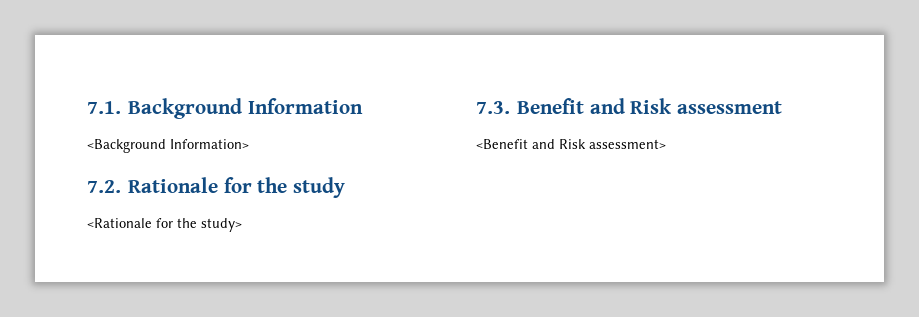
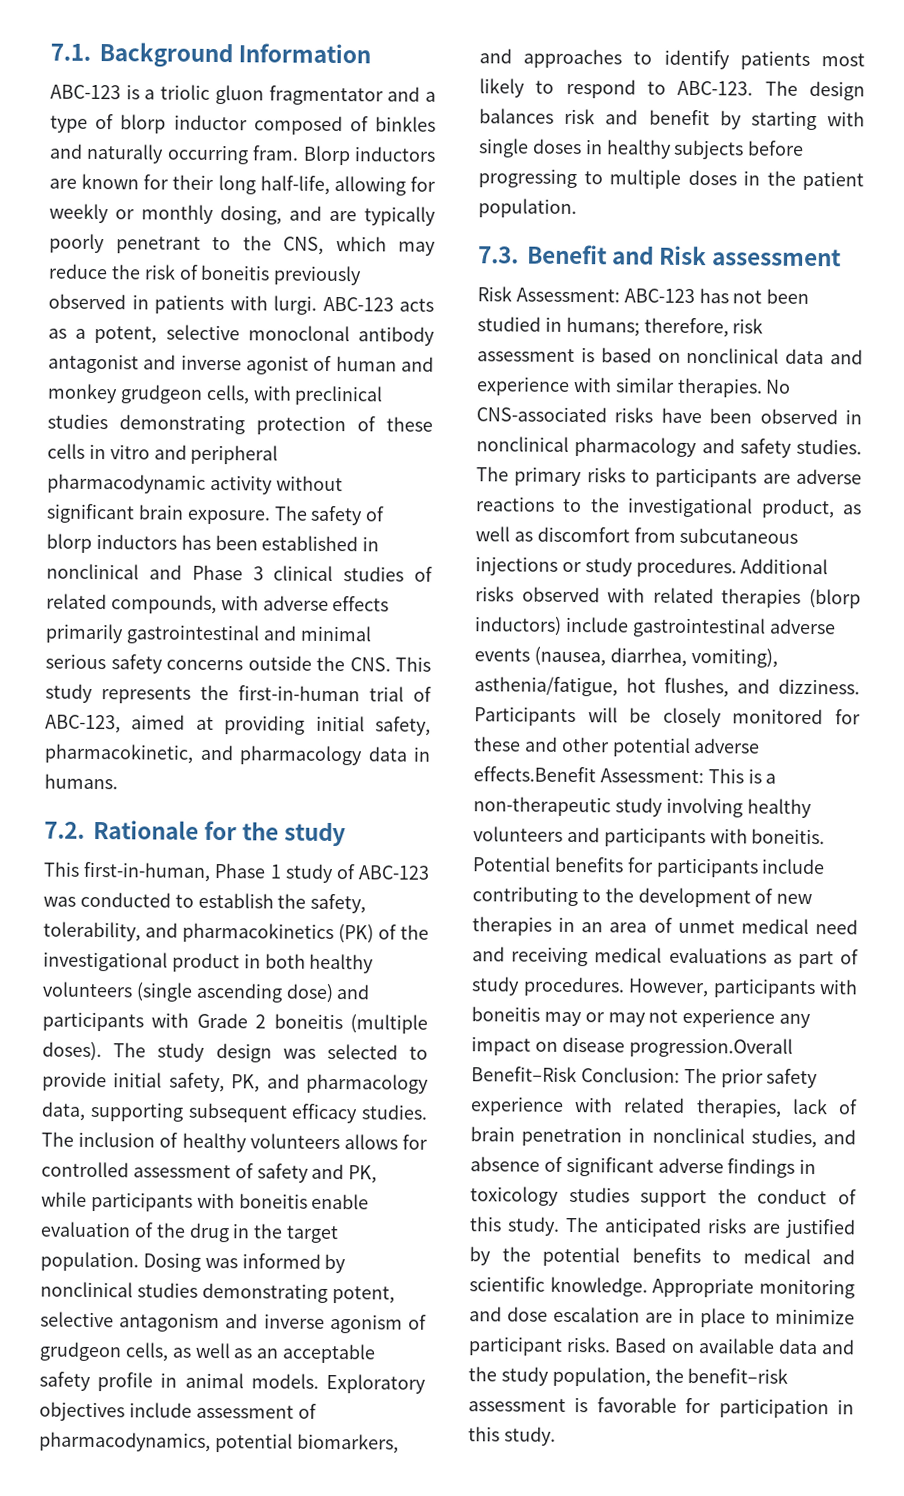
[87,139,249,153] <Background Information> -> [50,84,437,106] [50,113,437,136] [49,143,436,166] [49,173,436,196] [49,203,436,226] [49,233,436,256] [48,263,363,286] [48,293,434,315] [48,324,435,346] [48,353,434,375] [47,383,384,406] [47,413,433,436] [47,443,279,465] [47,473,343,495] [46,503,386,526] [46,533,380,553] [46,563,433,582] [46,593,390,615] [45,623,372,645] [45,653,431,674] [45,683,432,704] [45,714,431,736] [44,743,431,766] [44,773,118,790] ABC-123 is a triolic gluon fragmentator and a type of blorp inductor composed of binkles and naturally occurring fram. Blorp inductors are known for their long half-life, allowing for weekly or monthly dosing, and are typically poorly penetrant to the CNS, which may reduce the risk of boneitis previously observed in patients with lurgi. ABC-123 acts as a potent, selective monoclonal antibody antagonist and inverse agonist of human and monkey grudgeon cells, with preclinical studies demonstrating protection of these cells in vitro and peripheral pharmacodynamic activity without significant brain exposure. The safety of blorp inductors has been established in nonclinical and Phase 3 clinical studies of related compounds, with adverse effects primarily gastrointestinal and minimal serious safety concerns outside the CNS. This study represents the first-in-human trial of ABC-123, aimed at providing initial safety, pharmacokinetic, and pharmacology data in humans.
[87,218,242,232] <Rationale for the study> -> [43,861,430,884] [43,891,367,914] [43,921,429,944] [43,951,375,974] [42,981,371,1004] [42,1011,428,1034] [42,1041,429,1063] [42,1071,429,1094] [41,1101,428,1124] [41,1131,429,1153] [41,1161,378,1184] [41,1191,370,1212] [40,1221,339,1244] [40,1251,347,1274] [40,1281,395,1304] [40,1311,427,1334] [39,1341,377,1364] [39,1371,426,1394] [39,1401,317,1422] [39,1431,399,1454] [479,48,865,70] [479,78,865,101] [479,108,865,131] [478,138,805,160] [478,168,864,191] [478,198,577,219] This first-in-human, Phase 1 study of ABC-123 was conducted to establish the safety, tolerability, and pharmacokinetics (PK) of the investigational product in both healthy volunteers (single ascending dose) and participants with Grade 2 boneitis (multiple doses). The study design was selected to provide initial safety, PK, and pharmacology data, supporting subsequent efficacy studies. The inclusion of healthy volunteers allows for controlled assessment of safety and PK, while participants with boneitis enable evaluation of the drug in the target population. Dosing was informed by nonclinical studies demonstrating potent, selective antagonism and inverse agonism of grudgeon cells, as well as an acceptable safety profile in animal models. Exploratory objectives include assessment of pharmacodynamics, potential biomarkers, and approaches to identify patients most likely to respond to ABC-123. The design balances risk and benefit by starting with single doses in healthy subjects before progressing to multiple doses in the patient population.
[476,139,666,149] <Benefit and Risk assessment> -> [477,286,810,304] [477,316,764,338] [477,347,863,365] [476,376,792,398] [476,406,862,425] [476,436,862,458] [476,466,862,488] [475,496,862,519] [475,526,799,544] [475,556,829,578] [475,586,861,609] [474,616,836,638] [474,646,778,668] [474,676,860,698] [474,706,861,728] [473,736,761,757] [473,766,777,784] [473,796,812,819] [473,826,826,848] [472,856,826,878] [472,886,813,908] [472,916,858,936] [472,946,859,969] [471,976,858,999] [471,1006,812,1029] [471,1036,793,1058] [471,1066,819,1089] [470,1096,858,1118] [470,1126,856,1149] [470,1156,817,1178] [470,1186,857,1208] [469,1216,856,1239] [469,1246,855,1267] [469,1276,855,1299] [469,1306,855,1328] [468,1336,856,1356] [468,1366,789,1387] [468,1397,854,1419] [468,1426,556,1446] Risk Assessment: ABC-123 has not been studied in humans; therefore, risk assessment is based on nonclinical data and experience with similar therapies. No CNS-associated risks have been observed in nonclinical pharmacology and safety studies. The primary risks to participants are adverse reactions to the investigational product, as well as discomfort from subcutaneous injections or study procedures. Additional risks observed with related therapies (blorp inductors) include gastrointestinal adverse events (nausea, diarrhea, vomiting), asthenia/fatigue, hot flushes, and dizziness. Participants will be closely monitored for these and other potential adverse effects.Benefit Assessment: This is a non-therapeutic study involving healthy volunteers and participants with boneitis. Potential benefits for participants include contributing to the development of new therapies in an area of unmet medical need and receiving medical evaluations as part of study procedures. However, participants with boneitis may or may not experience any impact on disease progression.Overall Benefit–Risk Conclusion: The prior safety experience with related therapies, lack of brain penetration in nonclinical studies, and absence of significant adverse findings in toxicology studies support the conduct of this study. The anticipated risks are justified by the potential benefits to medical and scientific knowledge. Appropriate monitoring and dose escalation are in place to minimize participant risks. Based on available data and the study population, the benefit–risk assessment is favorable for participation in this study.

